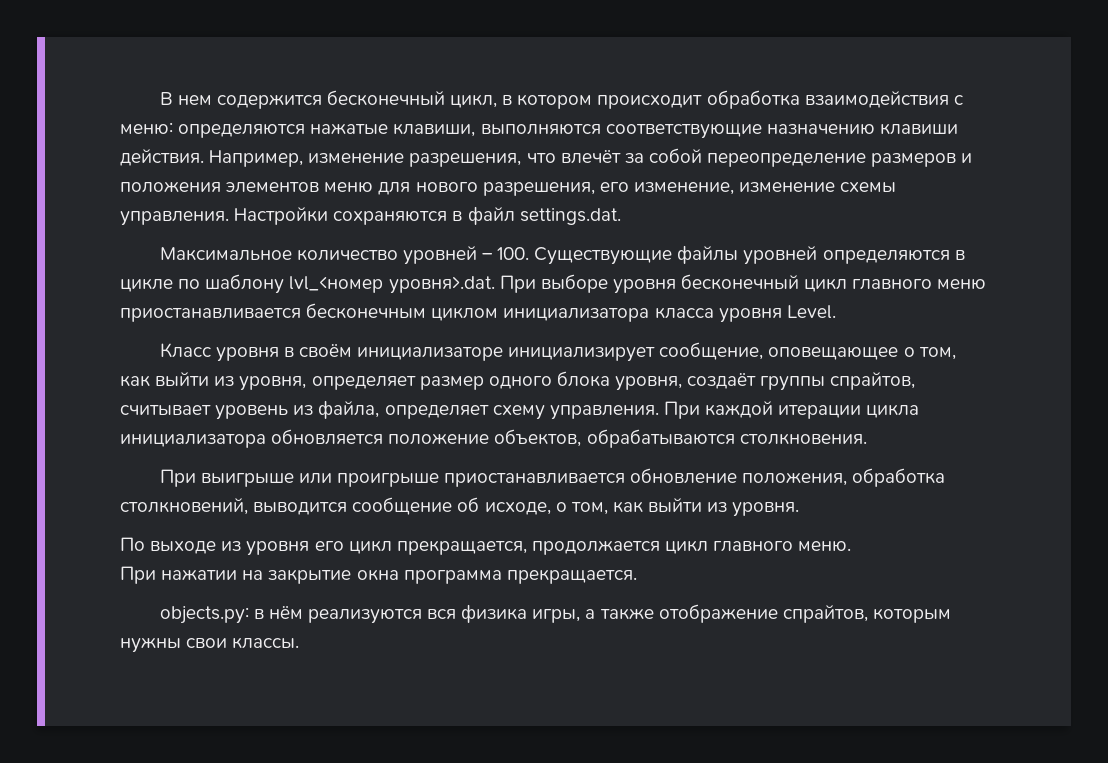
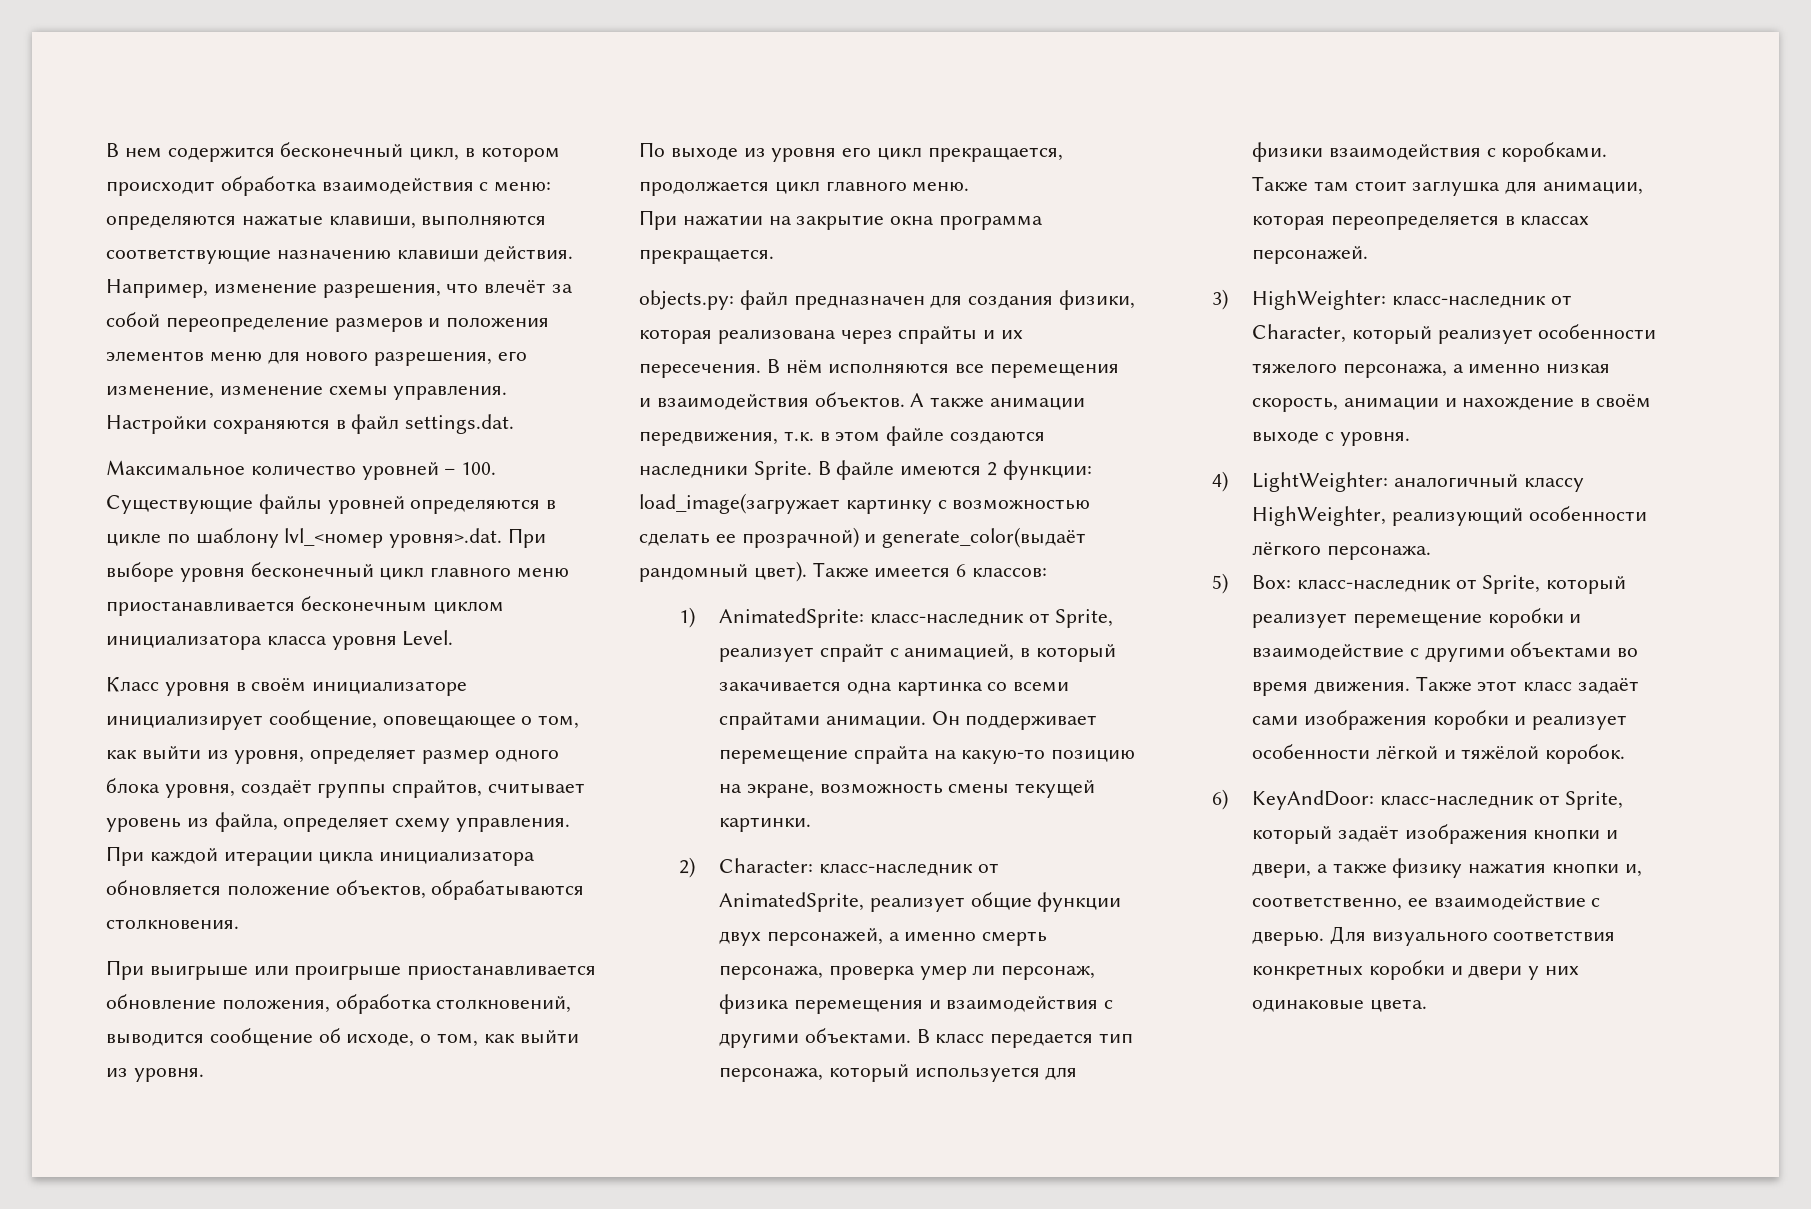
[253,604,951,624] [120,637,300,653] в нём реализуются вся физика игры, а также отображение спрайтов, которым нужны свои классы. -> [739,290,1136,310] [639,326,1024,344] [639,359,1120,378] [639,392,1086,410] [639,426,1046,446] [639,460,1092,480] [639,493,1091,514] [639,527,1087,548] [639,561,1048,582] [678,607,1114,628] [718,644,1116,662] [718,681,1070,696] [718,711,1098,730] [718,746,1136,764] [718,780,1096,798] [718,817,811,832] [678,857,999,878] [718,892,1122,912] [718,928,1048,946] [718,965,1096,980] [718,994,1114,1014] [718,1028,1133,1048] [718,1064,1078,1082] [1251,142,1608,162] [1251,176,1643,196] [1251,215,1590,230] [1251,246,1368,264] [1211,289,1572,310] [1251,324,1657,344] [1251,363,1611,378] [1251,394,1651,412] [1251,431,1410,446] [1211,471,1584,492] [1251,506,1647,526] [1251,542,1431,560] [1211,573,1627,594] [1251,608,1582,628] [1251,642,1639,662] [1251,676,1639,696] [1251,710,1628,730] [1251,744,1626,764] [1211,789,1624,810] [1251,824,1619,844] [1251,858,1642,878] [1251,894,1601,911] [1251,926,1616,946] [1251,960,1579,980] [1251,999,1427,1012] файл предназначен для создания физики, которая реализована через спрайты и их пересечения. В нём исполняются все перемещения и взаимодействия объектов. А также анимации передвижения, т.к. в этом файле создаются наследники Sprite. В файле имеются 2 функции: load_image(загружает картинку с возможностью сделать ее прозрачной) и generate_color(выдаёт рандомный цвет). Также имеется 6 классов: // 1) AnimatedSprite: класс-наследник от Sprite, реализует спрайт с анимацией, в который закачивается одна картинка со всеми спрайтами анимации. Он поддерживает перемещение спрайта на какую-то позицию на экране, возможность смены текущей картинки. // 2) Character: класс-наследник от AnimatedSprite, реализует общие функции двух персонажей, а именно смерть персонажа, проверка умер ли персонаж, физика перемещения и взаимодействия с другими объектами. В класс передается тип персонажа, который используется для физики взаимодействия с коробками. Также там стоит заглушка для анимации, которая переопределяется в классах персонажей. // 3) HighWeighter: класс-наследник от Character, который реализует особенности тяжелого персонажа, а именно низкая скорость, анимации и нахождение в своём выходе с уровня. // 4) LightWeighter: аналогичный классу HighWeighter, реализующий особенности лёгкого персонажа. // 5) Box: класс-наследник от Sprite, который реализует перемещение коробки и взаимодействие с другими объектами во время движения. Также этот класс задаёт сами изображения коробки и реализует особенности лёгкой и тяжёлой коробок. // 6) KeyAndDoor: класс-наследник от Sprite, который задаёт изображения кнопки и двери, а также физику нажатия кнопки и, соответственно, ее взаимодействие с дверью. Для визуального соответствия конкретных коробки и двери у них одинаковые цвета.

